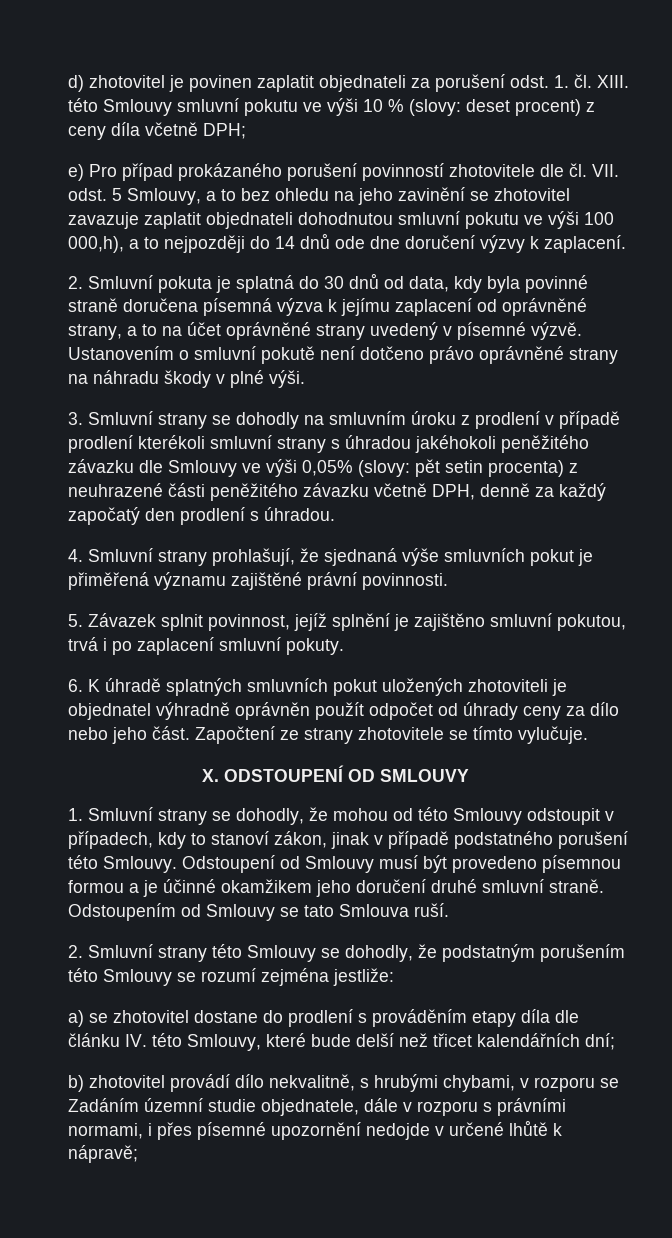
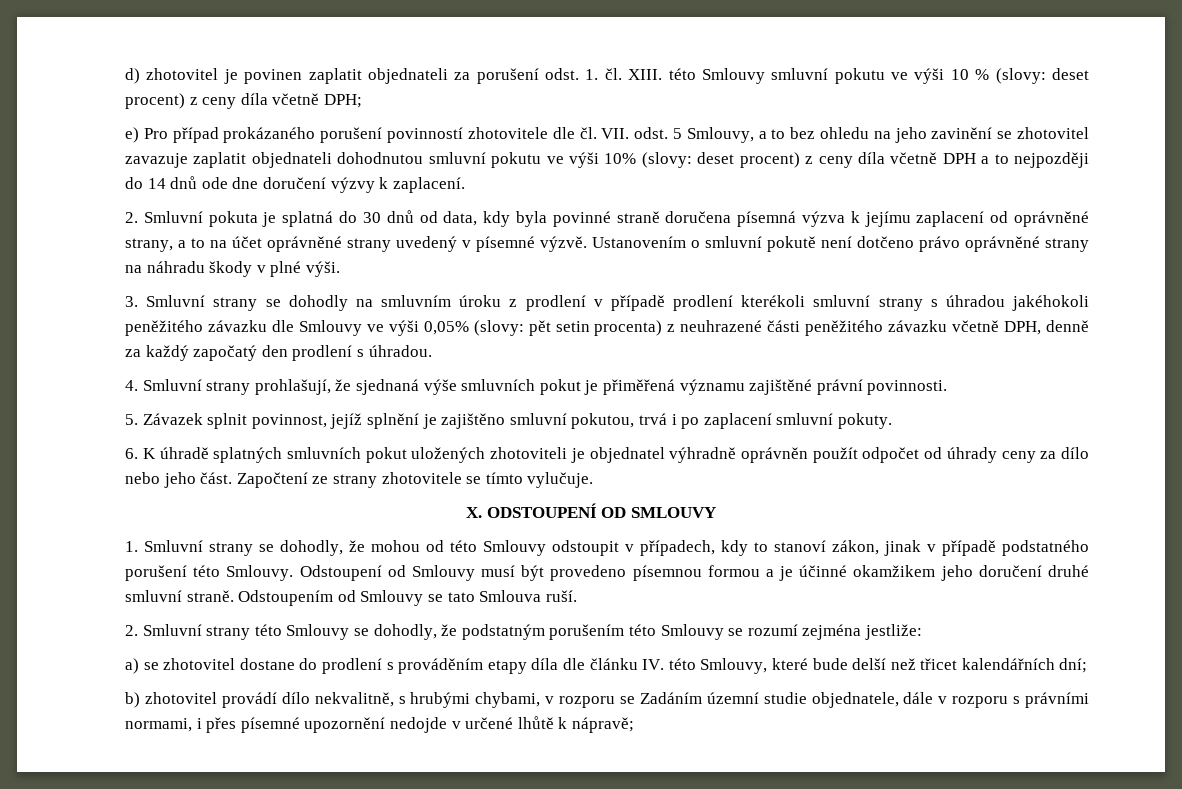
[584,212,615,225] [68,236,125,253] 100 000,h), -> [604,152,976,168] 10% (slovy: deset procent) z ceny díla včetně DPH

